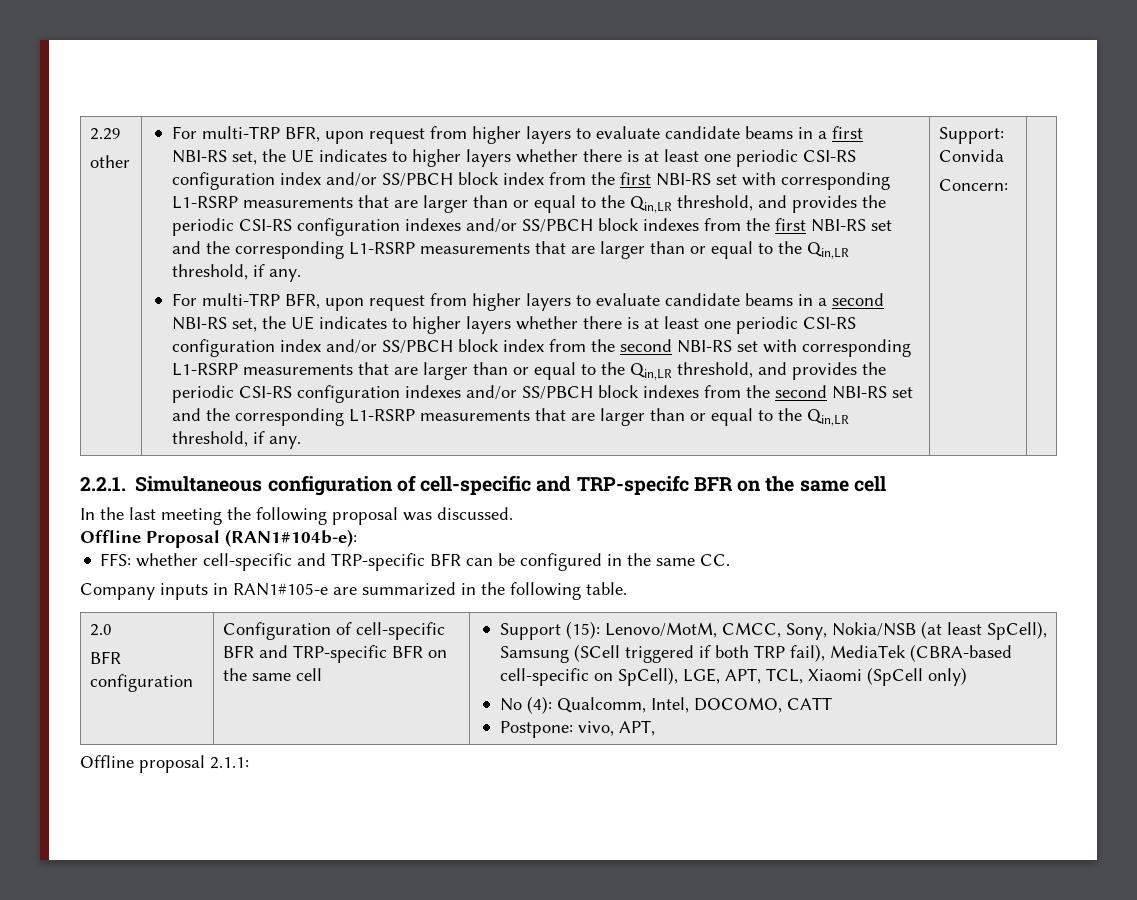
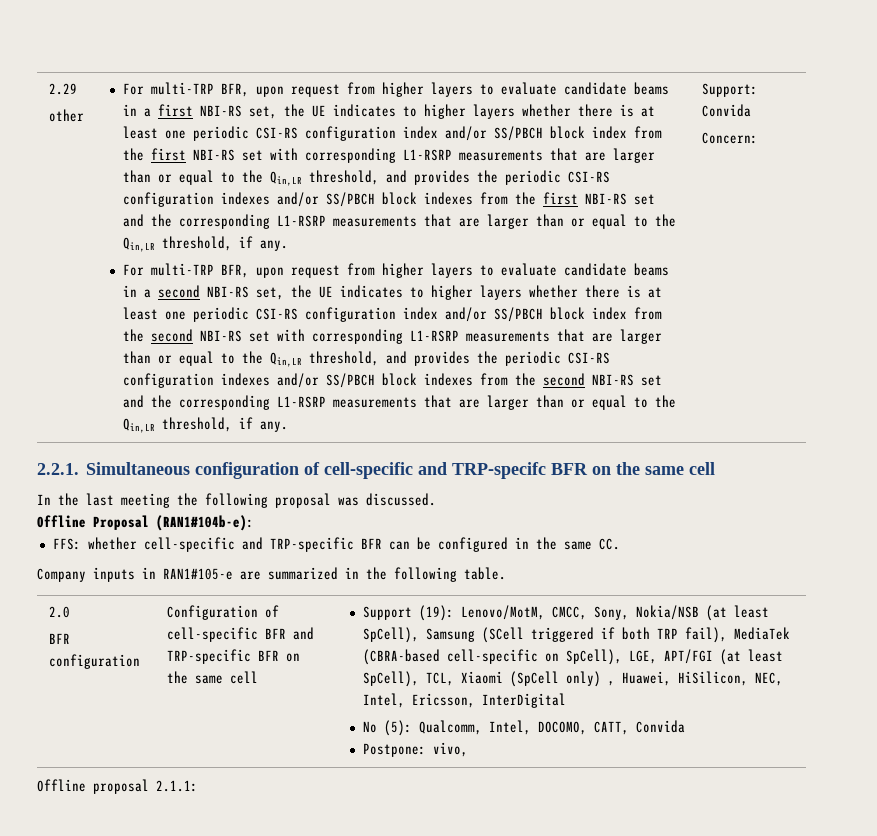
[565,621,600,639] (15): -> [419,605,455,621] (19):
[724,668,761,684] APT, -> [664,649,784,665] [363,671,420,687] APT/FGI (at least SpCell),
(967, 676) none -> [608,671,784,686] [363,693,567,708] , Huawei, HiSilicon, NEC, Intel, Ericsson, InterDigital
[526,696,552,714] (4): -> [384,720,413,736] (5):
[786,697,832,710] CATT -> [594,720,686,735] CATT, Convida
[618,720,655,736] APT, -> (469, 749) none

